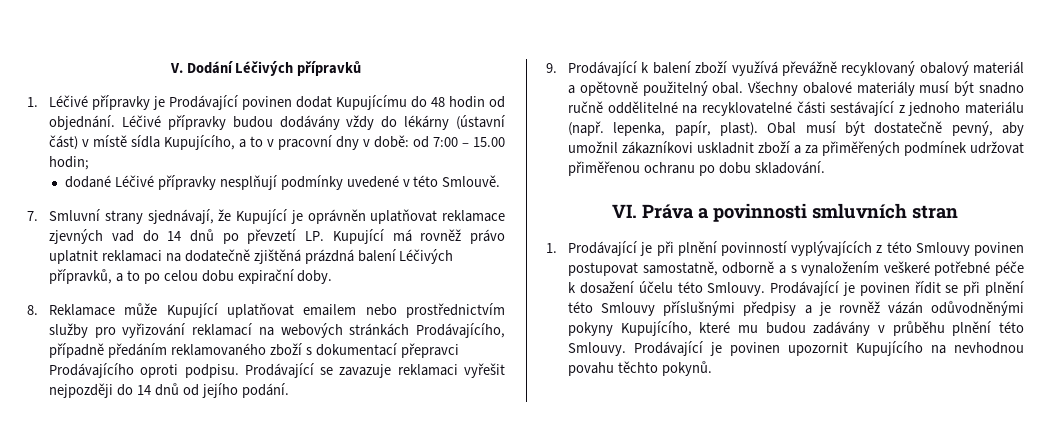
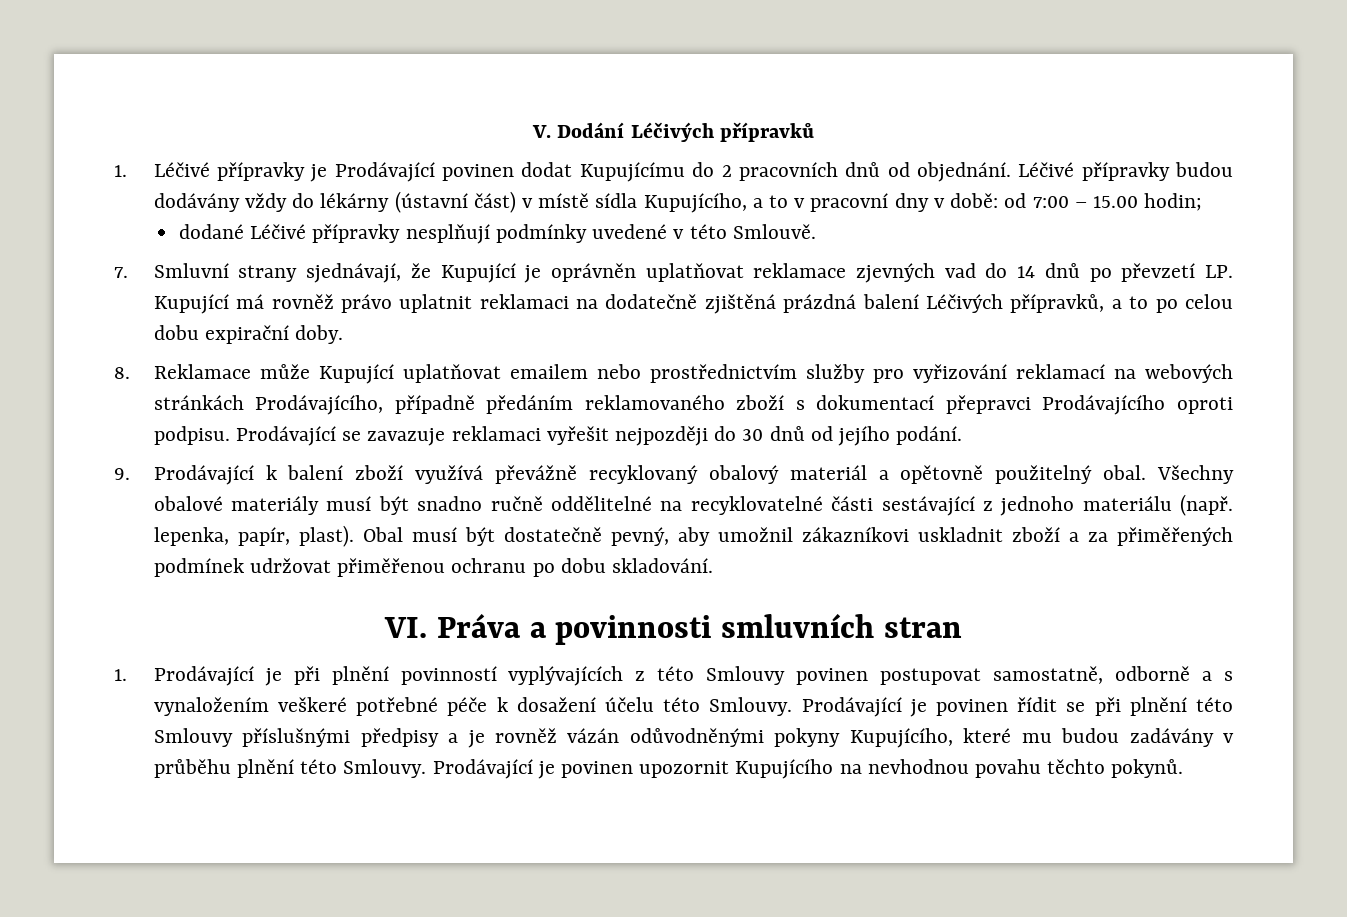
[431,96,486,108] 48 hodin -> [721,162,881,181] 2 pracovních dnů
[136,385,151,395] 14 -> [742,429,764,441] 30

